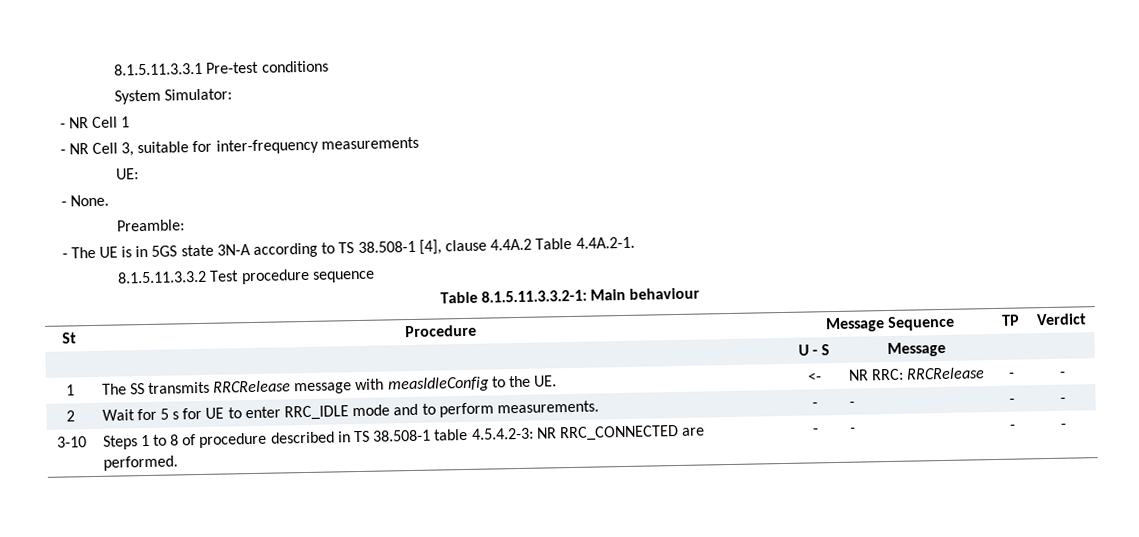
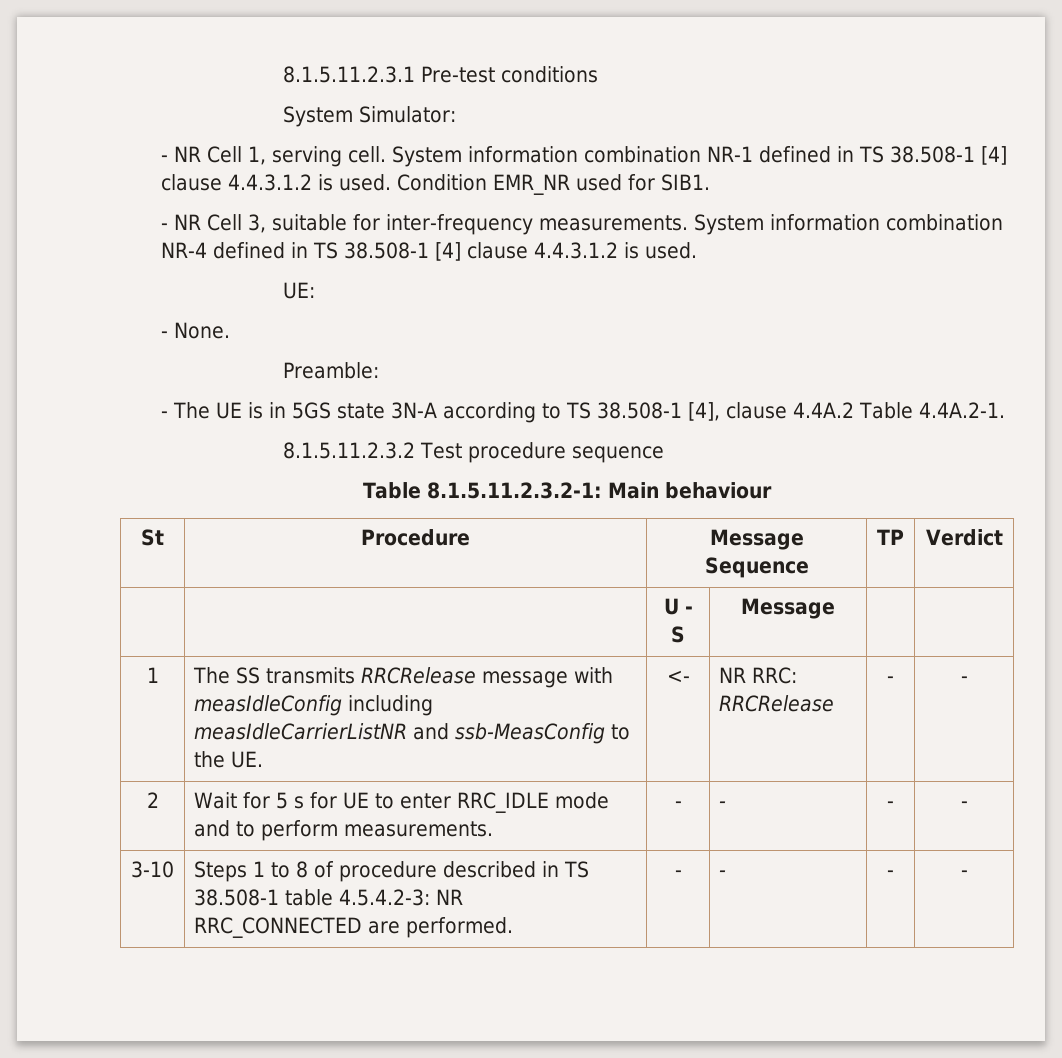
[114,62,204,76] 8.1.5.11.3.3.1 -> [282,66,415,83] 8.1.5.11.2.3.1
[121,116,131,128] 1 -> [247,146,1007,167] [160,174,710,195] 1, serving cell. System information combination NR-1 defined in TS 38.508-1 [4] clause 4.4.3.1.2 is used. Condition EMR_NR used for SIB1.
[320,136,419,150] measurements -> [538,214,1003,235] [160,242,697,261] measurements. System information combination NR-4 defined in TS 38.508-1 [4] clause 4.4.3.1.2 is used.
[117,270,208,284] 8.1.5.11.3.3.2 -> [282,442,415,459] 8.1.5.11.2.3.2
[480,289,587,303] 8.1.5.11.3.3.2-1: -> [427,482,603,499] 8.1.5.11.2.3.2-1:
(490, 384) none -> [348,695,434,716] [194,723,606,744] including measIdleCarrierListNR and ssb-MeasConfig

